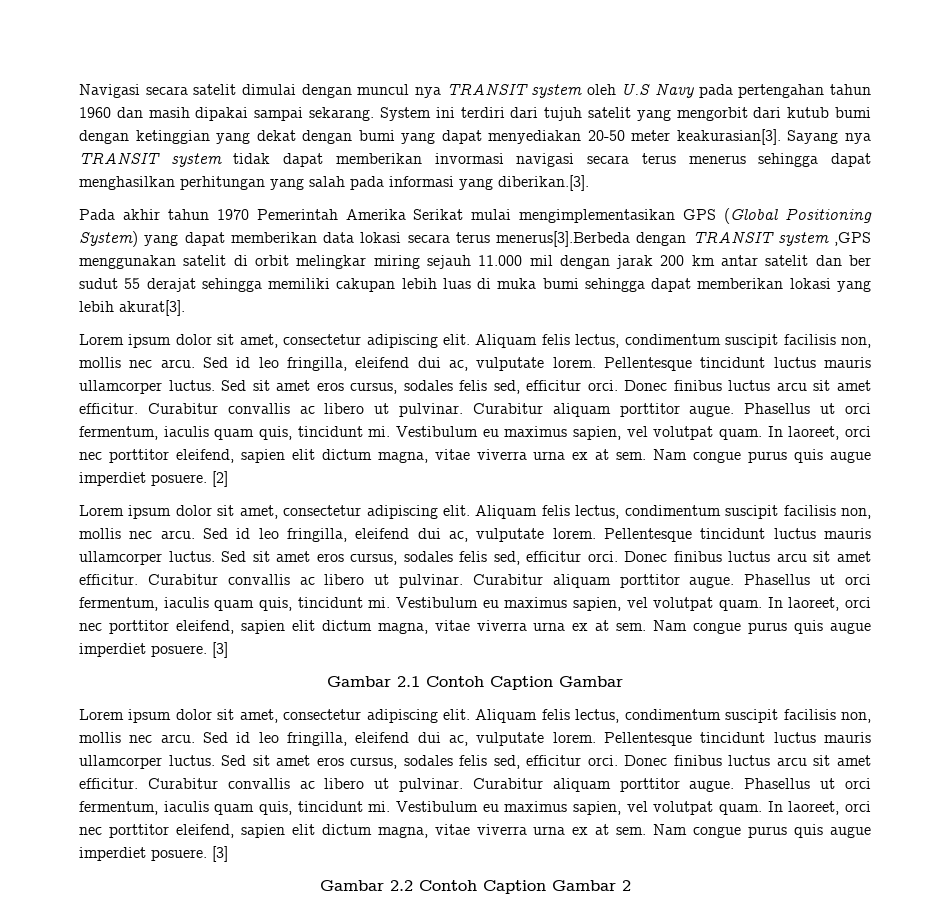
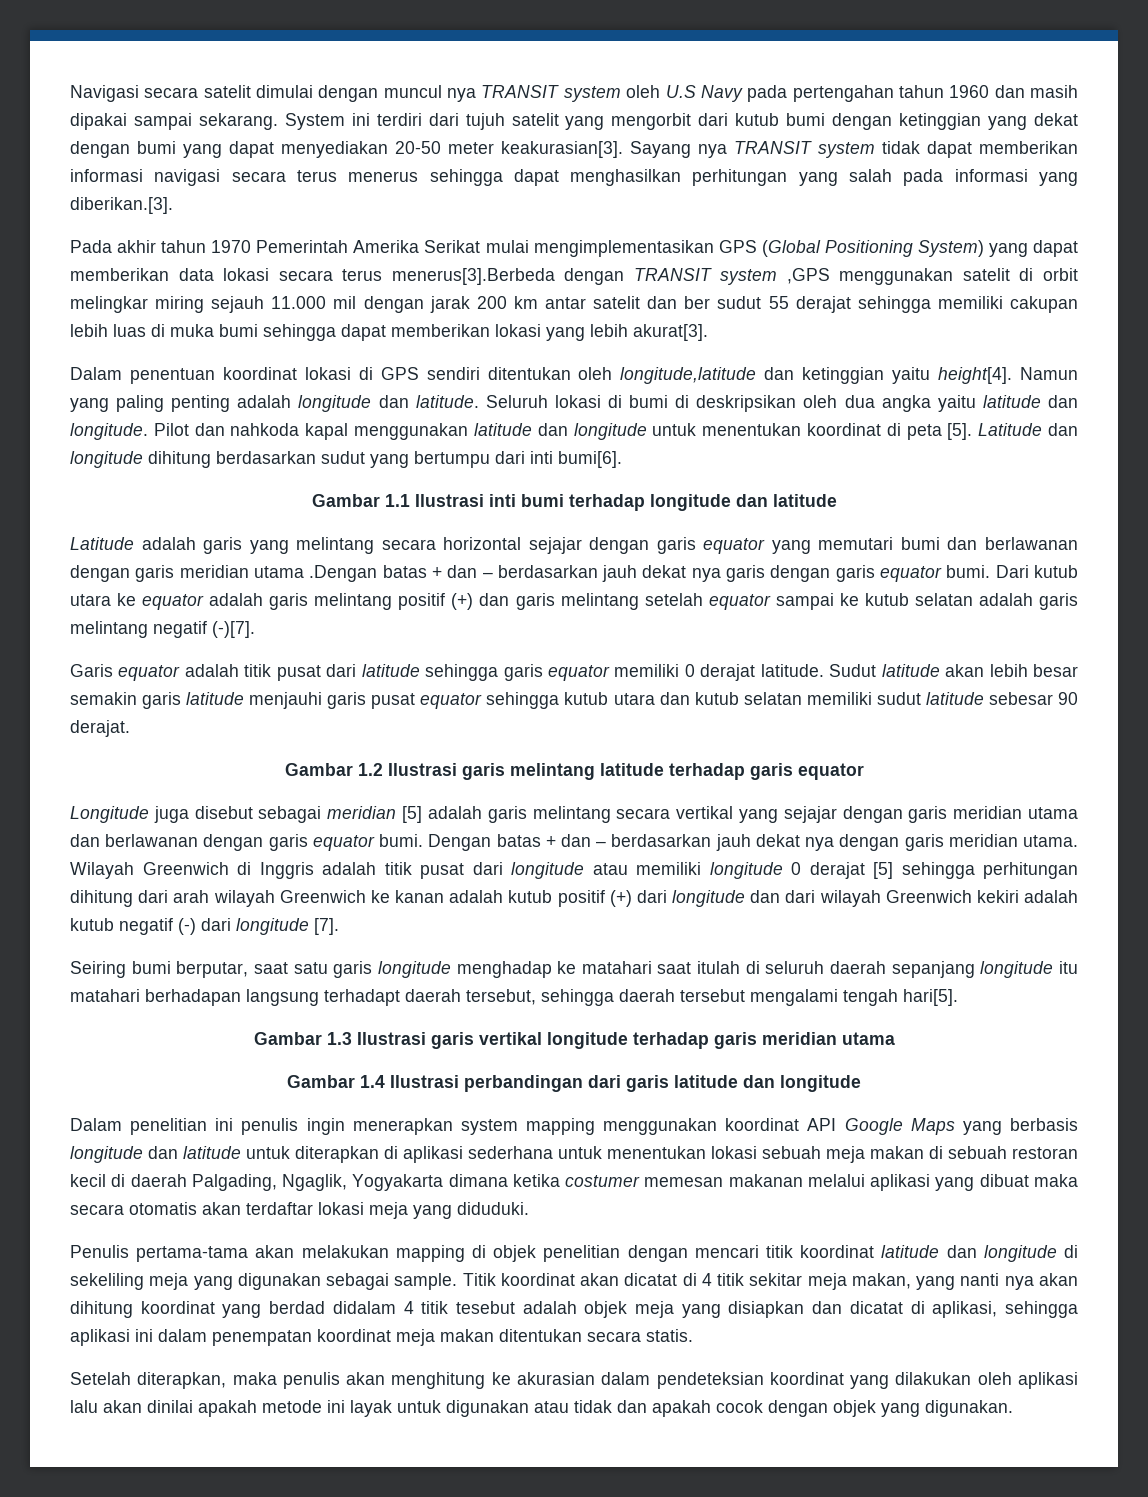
[434,153,504,164] invormasi -> [70,169,143,182] informasi
[79,334,872,348] [79,357,871,371] [79,380,871,394] [79,403,871,417] [79,426,871,440] [79,449,872,463] [79,471,228,487] [79,505,872,519] [79,528,871,542] [79,551,871,565] [79,574,871,588] [79,597,871,611] [79,620,872,634] [79,642,228,658] [327,676,623,690] [79,709,872,723] [79,732,871,746] [79,755,871,769] [79,778,871,792] [79,801,871,815] [79,824,872,838] [79,846,228,862] [319,880,631,894] Lorem ipsum dolor sit amet, consectetur adipiscing elit. Aliquam felis lectus, condimentum suscipit facilisis non, mollis nec arcu. Sed id leo fringilla, eleifend dui ac, vulputate lorem. Pellentesque tincidunt luctus mauris ullamcorper luctus. Sed sit amet eros cursus, sodales felis sed, efficitur orci. Donec finibus luctus arcu sit amet efficitur. Curabitur convallis ac libero ut pulvinar. Curabitur aliquam porttitor augue. Phasellus ut orci fermentum, iaculis quam quis, tincidunt mi. Vestibulum eu maximus sapien, vel volutpat quam. In laoreet, orci nec porttitor eleifend, sapien elit dictum magna, vitae viverra urna ex at sem. Nam congue purus quis augue imperdiet posuere. [2] // Lorem ipsum dolor sit amet, consectetur adipiscing elit. Aliquam felis lectus, condimentum suscipit facilisis non, mollis nec arcu. Sed id leo fringilla, eleifend dui ac, vulputate lorem. Pellentesque tincidunt luctus mauris ullamcorper luctus. Sed sit amet eros cursus, sodales felis sed, efficitur orci. Donec finibus luctus arcu sit amet efficitur. Curabitur convallis ac libero ut pulvinar. Curabitur aliquam porttitor augue. Phasellus ut orci fermentum, iaculis quam quis, tincidunt mi. Vestibulum eu maximus sapien, vel volutpat quam. In laoreet, orci nec porttitor eleifend, sapien elit dictum magna, vitae viverra urna ex at sem. Nam congue purus quis augue imperdiet posuere. [3] // Gambar 2.1 Contoh Caption Gambar // Lorem ipsum dolor sit amet, consectetur adipiscing elit. Aliquam felis lectus, condimentum suscipit facilisis non, mollis nec arcu. Sed id leo fringilla, eleifend dui ac, vulputate lorem. Pellentesque tincidunt luctus mauris ullamcorper luctus. Sed sit amet eros cursus, sodales felis sed, efficitur orci. Donec finibus luctus arcu sit amet efficitur. Curabitur convallis ac libero ut pulvinar. Curabitur aliquam porttitor augue. Phasellus ut orci fermentum, iaculis quam quis, tincidunt mi. Vestibulum eu maximus sapien, vel volutpat quam. In laoreet, orci nec porttitor eleifend, sapien elit dictum magna, vitae viverra urna ex at sem. Nam congue purus quis augue imperdiet posuere. [3] // Gambar 2.2 Contoh Caption Gambar 2 -> [70,367,1079,384] [70,395,1078,412] [70,423,1078,440] [70,451,622,468] [311,494,837,511] [70,537,1078,554] [70,565,1078,582] [70,593,1078,610] [70,621,255,638] [70,664,1078,681] [70,692,1078,709] [70,720,130,737] [284,763,864,780] [70,806,1078,823] [70,834,1078,851] [70,862,1078,879] [70,890,1078,907] [70,918,339,935] [70,961,1078,978] [70,989,958,1006] [253,1032,895,1049] [287,1075,861,1092] [70,1118,1078,1135] [70,1146,1078,1163] [70,1174,1078,1191] [70,1202,529,1219] [70,1245,1079,1262] [70,1273,1079,1290] [70,1301,1079,1318] [70,1329,693,1346] [70,1372,1079,1389] [70,1400,1013,1417] Dalam penentuan koordinat lokasi di GPS sendiri ditentukan oleh longitude,latitude dan ketinggian yaitu height[4]. Namun yang paling penting adalah longitude dan latitude. Seluruh lokasi di bumi di deskripsikan oleh dua angka yaitu latitude dan longitude. Pilot dan nahkoda kapal menggunakan latitude dan longitude untuk menentukan koordinat di peta [5]. Latitude dan longitude dihitung berdasarkan sudut yang bertumpu dari inti bumi[6]. // Gambar 1.1 Ilustrasi inti bumi terhadap longitude dan latitude // Latitude adalah garis yang melintang secara horizontal sejajar dengan garis equator yang memutari bumi dan berlawanan dengan garis meridian utama .Dengan batas + dan – berdasarkan jauh dekat nya garis dengan garis equator bumi. Dari kutub utara ke equator adalah garis melintang positif (+) dan garis melintang setelah equator sampai ke kutub selatan adalah garis melintang negatif (-)[7]. // Garis equator adalah titik pusat dari latitude sehingga garis equator memiliki 0 derajat latitude. Sudut latitude akan lebih besar semakin garis latitude menjauhi garis pusat equator sehingga kutub utara dan kutub selatan memiliki sudut latitude sebesar 90 derajat. // Gambar 1.2 Ilustrasi garis melintang latitude terhadap garis equator // Longitude juga disebut sebagai meridian [5] adalah garis melintang secara vertikal yang sejajar dengan garis meridian utama dan berlawanan dengan garis equator bumi. Dengan batas + dan – berdasarkan jauh dekat nya dengan garis meridian utama. Wilayah Greenwich di Inggris adalah titik pusat dari longitude atau memiliki longitude 0 derajat [5] sehingga perhitungan dihitung dari arah wilayah Greenwich ke kanan adalah kutub positif (+) dari longitude dan dari wilayah Greenwich kekiri adalah kutub negatif (-) dari longitude [7]. // Seiring bumi berputar, saat satu garis longitude menghadap ke matahari saat itulah di seluruh daerah sepanjang longitude itu matahari berhadapan langsung terhadapt daerah tersebut, sehingga daerah tersebut mengalami tengah hari[5]. // Gambar 1.3 Ilustrasi garis vertikal longitude terhadap garis meridian utama // Gambar 1.4 Ilustrasi perbandingan dari garis latitude dan longitude // Dalam penelitian ini penulis ingin menerapkan system mapping menggunakan koordinat API Google Maps yang berbasis longitude dan latitude untuk diterapkan di aplikasi sederhana untuk menentukan lokasi sebuah meja makan di sebuah restoran kecil di daerah Palgading, Ngaglik, Yogyakarta dimana ketika costumer memesan makanan melalui aplikasi yang dibuat maka secara otomatis akan terdaftar lokasi meja yang diduduki. // Penulis pertama-tama akan melakukan mapping di objek penelitian dengan mencari titik koordinat latitude dan longitude di sekeliling meja yang digunakan sebagai sample. Titik koordinat akan dicatat di 4 titik sekitar meja makan, yang nanti nya akan dihitung koordinat yang berdad didalam 4 titik tesebut adalah objek meja yang disiapkan dan dicatat di aplikasi, sehingga aplikasi ini dalam penempatan koordinat meja makan ditentukan secara statis. // Setelah diterapkan, maka penulis akan menghitung ke akurasian dalam pendeteksian koordinat yang dilakukan oleh aplikasi lalu akan dinilai apakah metode ini layak untuk digunakan atau tidak dan apakah cocok dengan objek yang digunakan.

